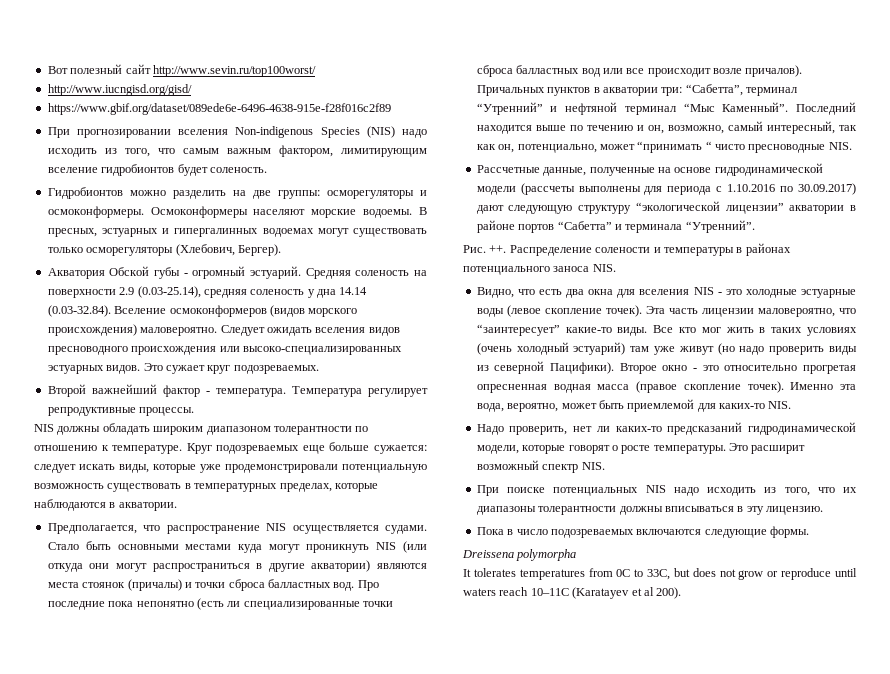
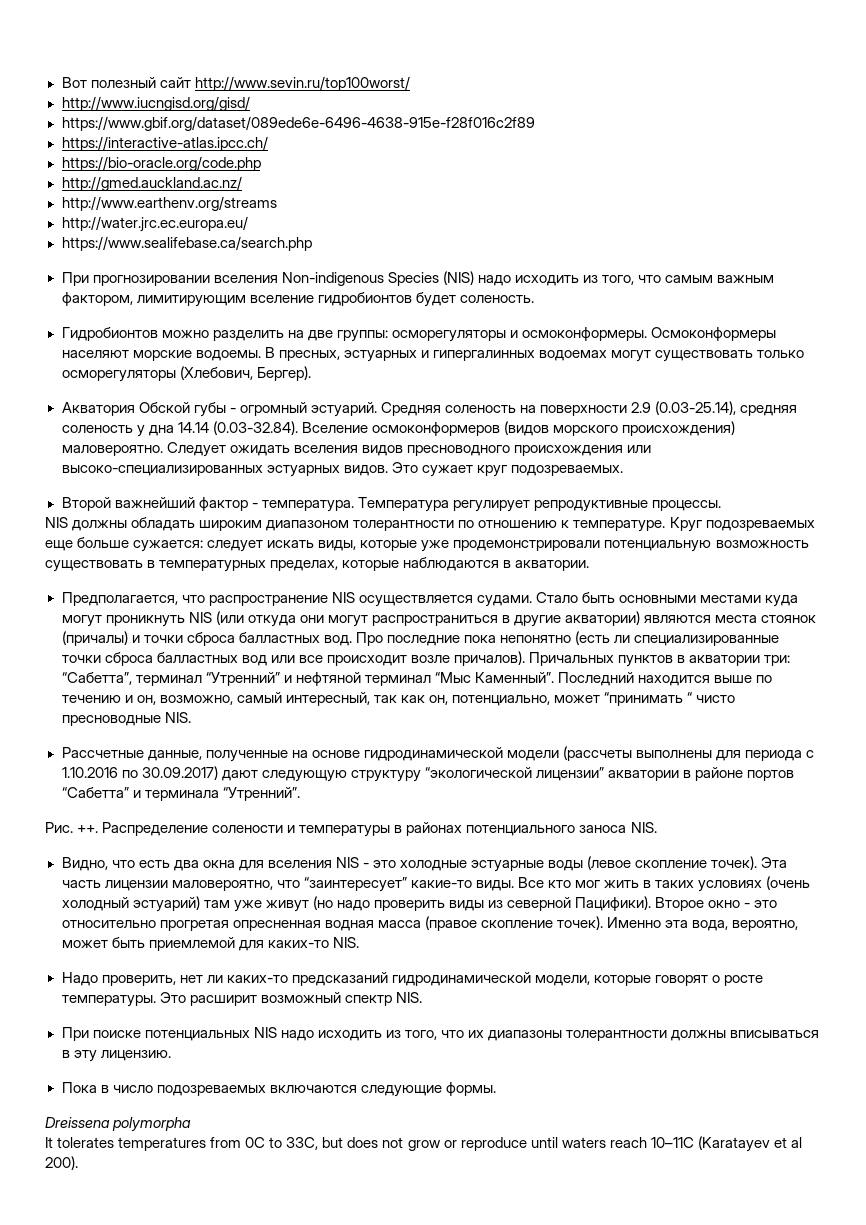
(391, 109) none -> [61,136,268,151] [61,156,261,171] [61,176,242,191] [61,196,277,211] [61,216,248,232] [61,236,312,251] // https://interactive-atlas.ipcc.ch/ // https://bio-oracle.org/code.php // http://gmed.auckland.ac.nz/ // http://www.earthenv.org/streams // http://water.jrc.ec.europa.eu/ // https://www.sealifebase.ca/search.php

